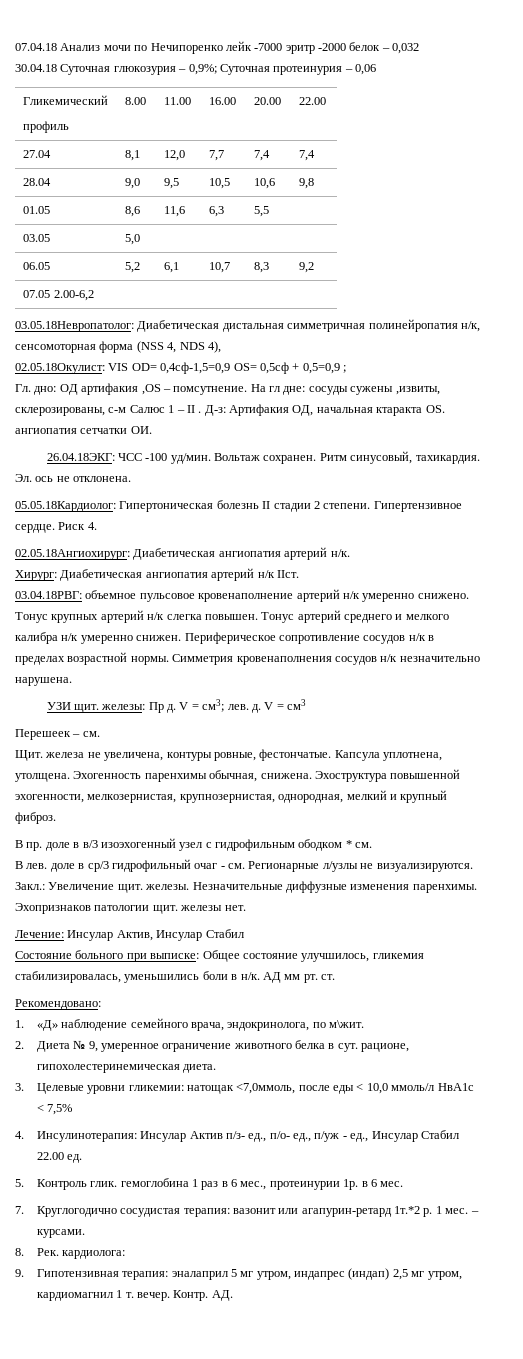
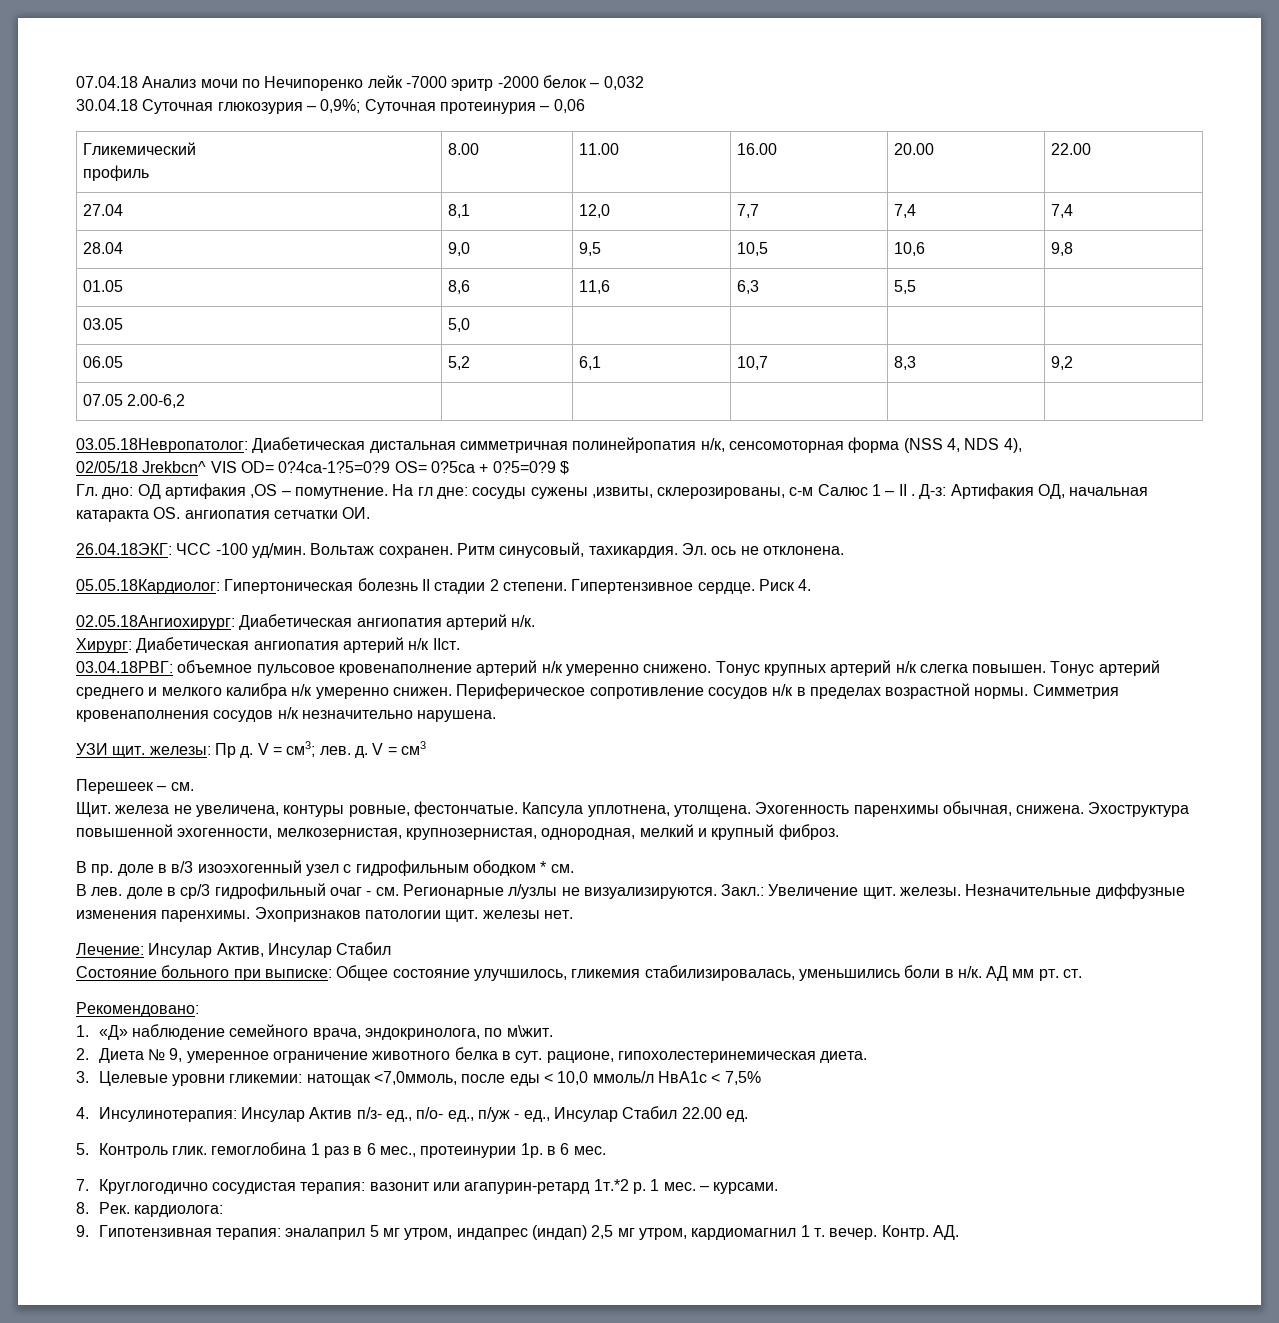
[15,362,346,374] 02.05.18Окулист: VIS OD= 0,4сф-1,5=0,9 OS= 0,5сф + 0,5=0,9 ; -> [76,461,569,475] 02/05/18 Jrekbcn^ VIS OD= 0?4ca-1?5=0?9 OS= 0?5ca + 0?5=0?9 $
[173,386,248,395] помсутнение. -> [294,487,388,499] помутнение.
[376,407,423,416] ктаракта -> [76,510,149,522] катаракта

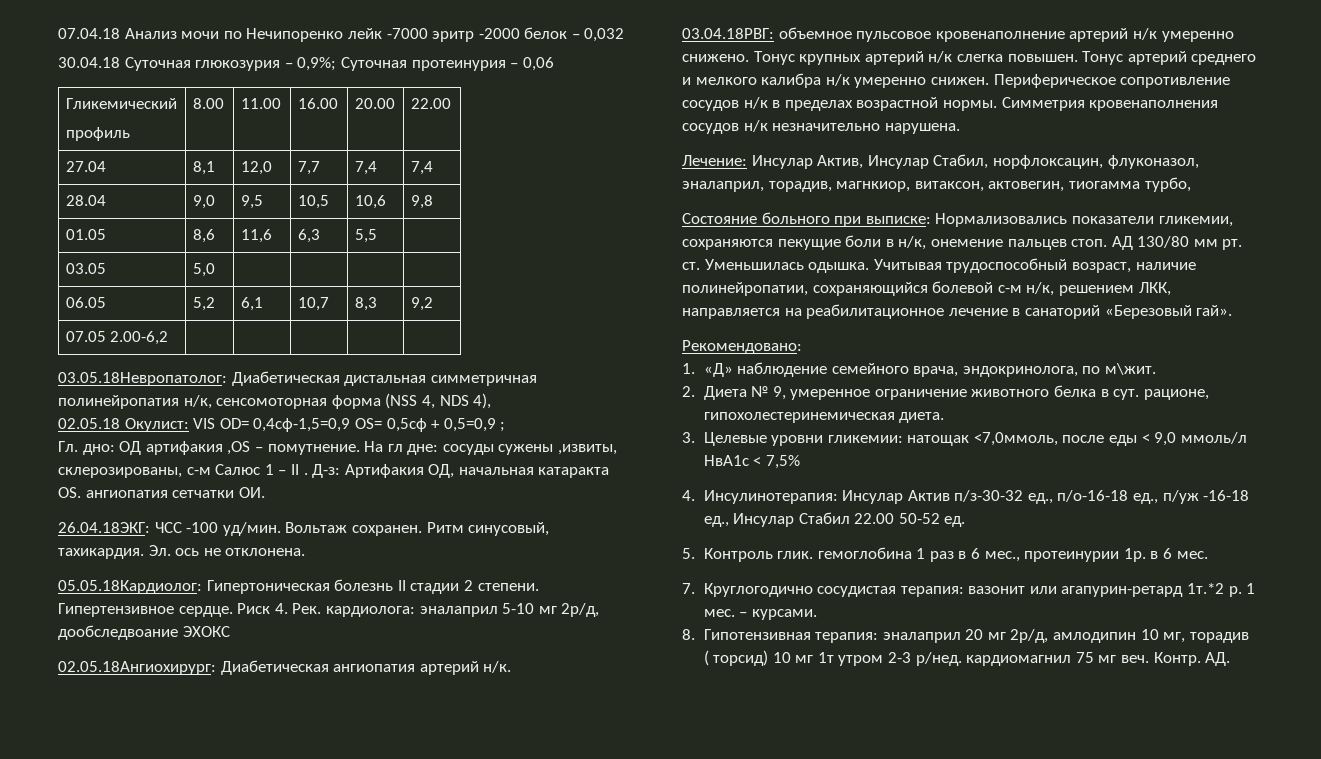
[76,461,569,475] 02/05/18 Jrekbcn^ VIS OD= 0?4ca-1?5=0?9 OS= 0?5ca + 0?5=0?9 $ -> [58,418,506,432] 02.05.18 Окулист: VIS OD= 0,4сф-1,5=0,9 OS= 0,5сф + 0,5=0,9 ;
(812, 585) none -> [292,603,600,617] [58,625,230,640] Рек. кардиолога: эналаприл 5-10 мг 2р/д, дообследвоание ЭХОКС
[76,637,460,653] // Хирург: Диабетическая ангиопатия артерий н/к IIcт. -> (512, 667) none
[76,741,426,758] [76,779,194,794] [76,801,1190,817] [76,824,839,840] [76,860,574,876] [76,883,1185,899] [76,907,573,922] [76,942,392,958] [76,965,1083,981] УЗИ щит. железы: Пр д. V = см3; лев. д. V = см3 // Перешеек – см. // Щит. железа не увеличена, контуры ровные, фестончатые. Капсула уплотнена, утолщена. Эхогенность паренхимы обычная, снижена. Эхоструктура повышенной эхогенности, мелкозернистая, крупнозернистая, однородная, мелкий и крупный фиброз. // В пр. доле в в/3 изоэхогенный узел с гидрофильным ободком * см. // В лев. доле в ср/3 гидрофильный очаг - см. Регионарные л/узлы не визуализируются. Закл.: Увеличение щит. железы. Незначительные диффузные изменения паренхимы. Эхопризнаков патологии щит. железы нет. // Лечение: Инсулар Актив, Инсулар Стабил // Состояние больного при выписке: Общее состояние улучшилось, гликемия стабилизировалась, уменьшились боли в н/к. АД мм рт. ст. -> [682,154,1199,169] [682,177,1191,192] [682,212,1233,227] [682,235,1243,250] [682,258,1196,273] [682,281,1171,296] [682,304,1233,319] Лечение: Инсулар Актив, Инсулар Стабил, норфлоксацин, флуконазол, эналаприл, торадив, магнкиор, витаксон, актовегин, тиогамма турбо, // Состояние больного при выписке: Нормализовались показатели гликемии, сохраняются пекущие боли в н/к, онемение пальцев стоп. АД 130/80 мм рт. ст. Уменьшилась одышка. Учитывая трудоспособный возраст, наличие полинейропатии, сохраняющийся болевой с-м н/к, решением ЛКК, направляется на реабилитационное лечение в санаторий «Березовый гай».
[557,1071,589,1085] 10,0 -> [1154,432,1177,446] 9,0
[356,1107,444,1122] п/з- ед., п/о- -> [954,490,1129,504] п/з-30-32 ед., п/о-16-18
[514,1114,520,1119] - -> [1203,490,1250,501] -16-18
(722, 1113) none -> [898,513,940,524] 50-52
[98,1202,224,1217] [76,1225,878,1240] Рек. кардиолога: // 9. Гипотензивная терапия: эналаприл 5 мг утром, индапрес (индап) 2,5 мг утром, кардиомагнил 1 т. вечер. -> [703,629,1249,643] [703,650,1150,666] Гипотензивная терапия: эналаприл 20 мг 2р/д, амлодипин 10 мг, торадив ( торсид) 10 мг 1т утром 2-3 р/нед. кардиомагнил 75 мг веч.

